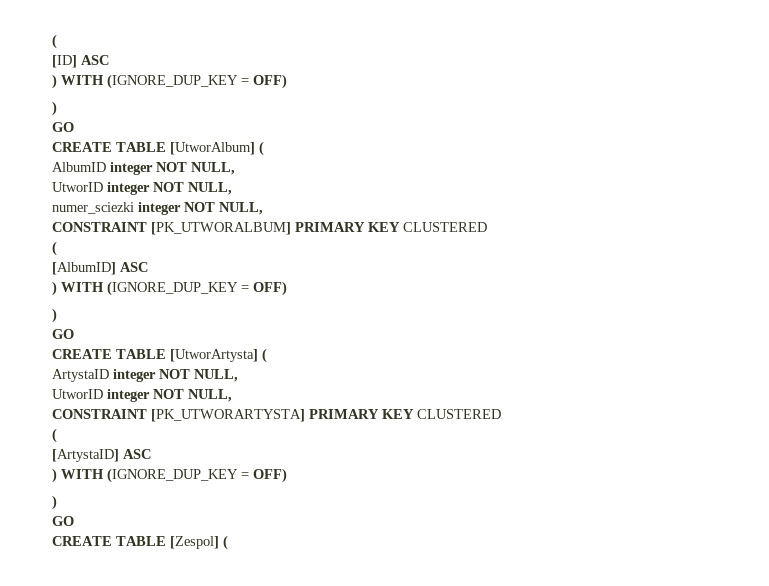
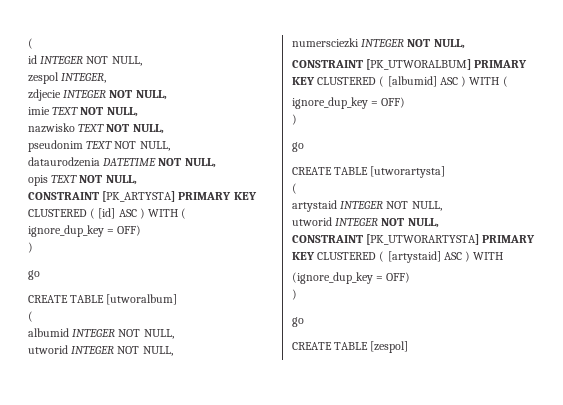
[52,34,57,49] [52,55,109,68] [52,74,287,89] [52,101,57,116] [52,122,74,132] [52,141,264,156] [52,162,235,175] [52,182,232,195] [52,202,181,215] ( // [ID] ASC // ) WITH (IGNORE_DUP_KEY = OFF) // ) // GO // CREATE TABLE [UtworAlbum] ( // AlbumID integer NOT NULL, // UtworID integer NOT NULL, // numer_sciezki integer -> [28,38,33,49] [28,55,142,66] [28,72,107,84] [28,89,167,101] [28,107,138,117] [28,123,164,134] [28,140,170,152] [28,157,216,168] [28,175,137,186] [28,191,257,202] [28,208,187,219] [28,225,142,237] [28,242,33,253] [28,270,40,280] [28,294,178,305] [28,311,33,322] [28,328,174,339] [28,345,173,356] [292,38,405,48] ( // id INTEGER NOT NULL, // zespol INTEGER, // zdjecie INTEGER NOT NULL, // imie TEXT NOT NULL, // nazwisko TEXT NOT NULL, // pseudonim TEXT NOT NULL, // dataurodzenia DATETIME NOT NULL, // opis TEXT NOT NULL, // CONSTRAINT [PK_ARTYSTA] PRIMARY KEY CLUSTERED ( [id] ASC ) WITH ( // ignore_dup_key = OFF) // ) // go // CREATE TABLE [utworalbum] // ( // albumid INTEGER NOT NULL, // utworid INTEGER NOT NULL, // numersciezki INTEGER
[52,241,57,256] [52,262,148,275] [52,281,287,296] [52,308,57,323] [52,329,74,339] [52,348,267,363] [52,369,238,382] [52,389,150,402] // ( // [AlbumID] ASC // ) WITH (IGNORE_DUP_KEY = OFF) // ) // GO // CREATE TABLE [UtworArtysta] ( // ArtystaID integer NOT NULL, // UtworID integer -> [379,76,508,87] [292,97,406,109] [292,114,297,125] [292,142,304,152] [292,166,446,178] [292,183,297,194] [292,200,442,212] [292,217,379,226] ( [albumid] ASC ) WITH ( // ignore_dup_key = OFF) // ) // go // CREATE TABLE [utworartysta] // ( // artystaid INTEGER NOT NULL, // utworid INTEGER
[52,428,57,443] [52,449,151,462] [52,468,287,483] [52,495,57,510] [52,516,74,526] [52,535,228,550] // ( // [ArtystaID] ASC // ) WITH (IGNORE_DUP_KEY = OFF) // ) // GO // CREATE TABLE [Zespol] ( -> [379,251,504,263] [292,272,411,284] [292,289,297,300] [292,317,304,327] [292,341,409,353] ( [artystaid] ASC ) WITH // (ignore_dup_key = OFF) // ) // go // CREATE TABLE [zespol]

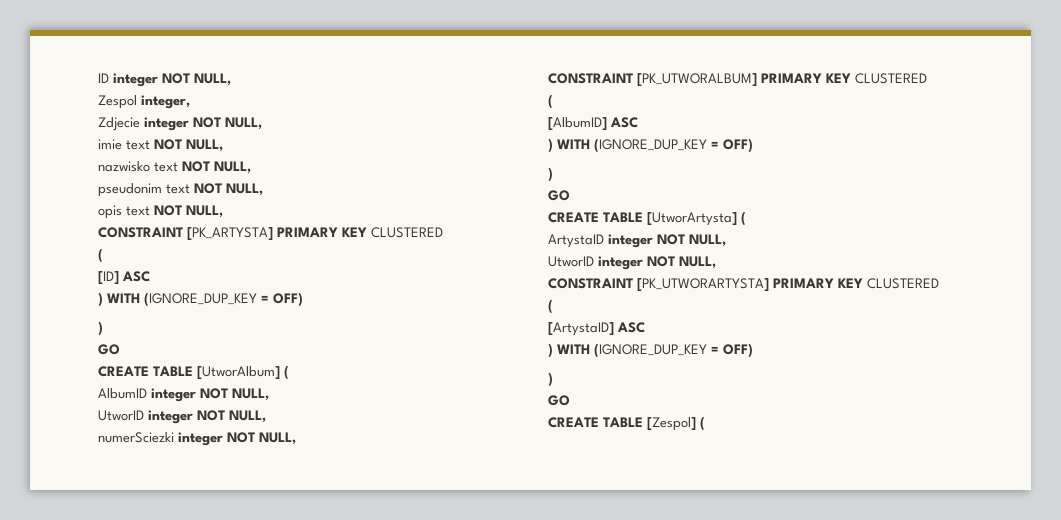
[28,38,33,49] [28,55,142,66] [28,72,107,84] [28,89,107,101] ( // id INTEGER NOT NULL, // zespol INTEGER, // zdjecie INTEGER -> [98,73,231,87] [98,95,190,109] [98,117,189,131] ID integer NOT NULL, // Zespol integer, // Zdjecie integer
[52,107,79,115] TEXT -> [126,140,150,150] text
[78,124,105,132] TEXT -> [154,162,178,172] text
[86,141,170,151] [28,157,157,167] TEXT NOT NULL, // dataurodzenia DATETIME -> [166,184,190,194] text
[51,175,78,183] TEXT -> [126,206,150,216] text
[90,208,187,219] [28,225,142,237] [28,242,33,253] [28,270,40,280] [28,294,178,305] [28,311,33,322] [28,328,174,339] [28,345,173,356] [292,38,405,48] ( [id] ASC ) WITH ( // ignore_dup_key = OFF) // ) // go // CREATE TABLE [utworalbum] // ( // albumid INTEGER NOT NULL, // utworid INTEGER NOT NULL, // numersciezki INTEGER -> [98,248,103,263] [98,271,150,285] [98,292,303,307] [98,321,103,336] [98,344,120,355] [98,365,289,380] [98,388,269,402] [98,410,266,424] [98,432,223,446] // ( // [ID] ASC // ) WITH (IGNORE_DUP_KEY = OFF) // ) // GO // CREATE TABLE [UtworAlbum] ( // AlbumID integer NOT NULL, // UtworID integer NOT NULL, // numerSciezki integer
[379,76,508,87] [292,97,406,109] [292,114,297,125] [292,142,304,152] [292,166,446,178] [292,183,297,194] [292,200,442,212] [292,217,379,226] ( [albumid] ASC ) WITH ( // ignore_dup_key = OFF) // ) // go // CREATE TABLE [utworartysta] // ( // artystaid INTEGER NOT NULL, // utworid INTEGER -> [548,94,553,109] [548,117,638,131] [548,138,753,153] [548,167,553,182] [548,190,570,201] [548,211,746,226] [548,234,726,248] [548,256,643,270] // ( // [AlbumID] ASC // ) WITH (IGNORE_DUP_KEY = OFF) // ) // GO // CREATE TABLE [UtworArtysta] ( // ArtystaID integer NOT NULL, // UtworID integer
[379,251,504,263] [292,272,411,284] [292,289,297,300] [292,317,304,327] [292,341,409,353] ( [artystaid] ASC ) WITH // (ignore_dup_key = OFF) // ) // go // CREATE TABLE [zespol] -> [548,299,553,314] [548,322,645,336] [548,343,753,358] [548,372,553,387] [548,395,570,406] [548,416,705,431] // ( // [ArtystaID] ASC // ) WITH (IGNORE_DUP_KEY = OFF) // ) // GO // CREATE TABLE [Zespol] (

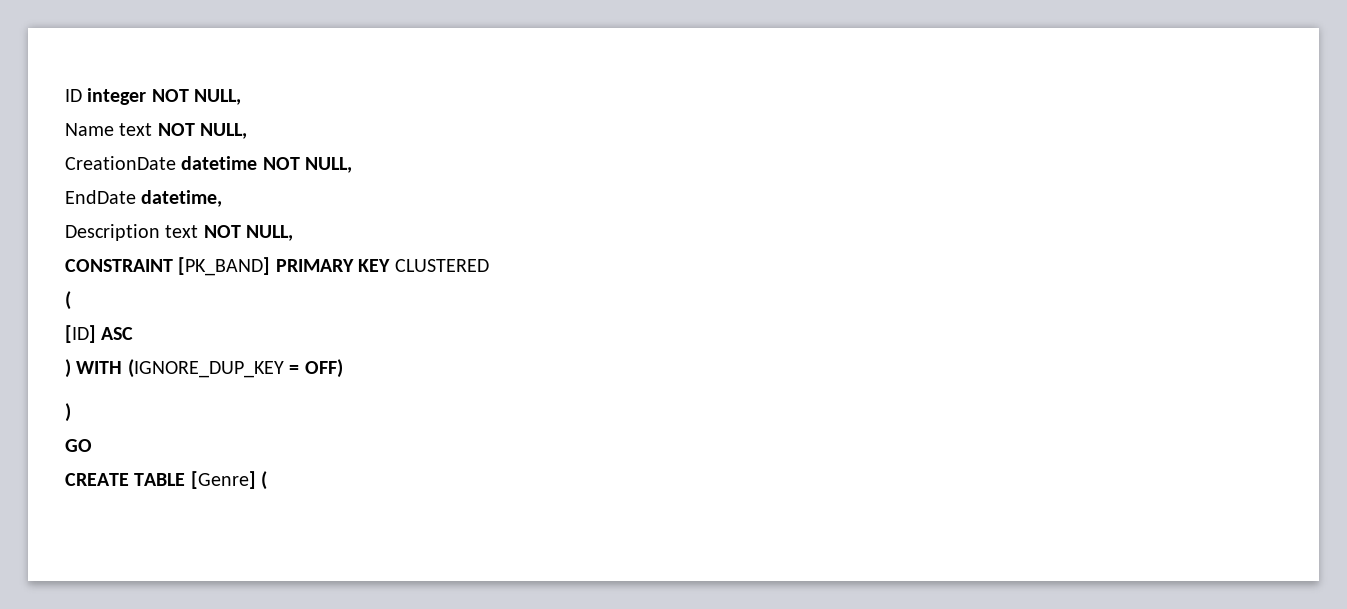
[98,95,190,109] [98,117,262,131] [98,139,223,152] [98,161,251,174] [98,183,263,197] [98,205,122,219] Zespol integer, // Zdjecie integer NOT NULL, // imie text NOT NULL, // nazwisko text NOT NULL, // pseudonim text NOT NULL, // opis -> [65,123,248,139] [65,156,353,173] [65,190,223,207] [65,224,160,241] Name text NOT NULL, // CreationDate datetime NOT NULL, // EndDate datetime, // Description
[187,227,273,241] [PK_ARTYSTA] -> [178,257,271,276] [PK_BAND]
[197,365,289,380] [98,388,269,402] [98,410,266,424] [98,432,296,446] [548,73,927,87] [548,94,553,109] [548,117,638,131] [548,138,753,153] [548,167,553,182] [548,190,570,201] [548,211,746,226] [548,234,726,248] [548,256,716,270] [548,278,939,292] [548,299,553,314] [548,322,645,336] [548,343,753,358] [548,372,553,387] [548,395,570,406] [548,416,705,431] [UtworAlbum] ( // AlbumID integer NOT NULL, // UtworID integer NOT NULL, // numerSciezki integer NOT NULL, // CONSTRAINT [PK_UTWORALBUM] PRIMARY KEY CLUSTERED // ( // [AlbumID] ASC // ) WITH (IGNORE_DUP_KEY = OFF) // ) // GO // CREATE TABLE [UtworArtysta] ( // ArtystaID integer NOT NULL, // UtworID integer NOT NULL, // CONSTRAINT [PK_UTWORARTYSTA] PRIMARY KEY CLUSTERED // ( // [ArtystaID] ASC // ) WITH (IGNORE_DUP_KEY = OFF) // ) // GO // CREATE TABLE [Zespol] ( -> [190,471,268,490] [Genre] (

